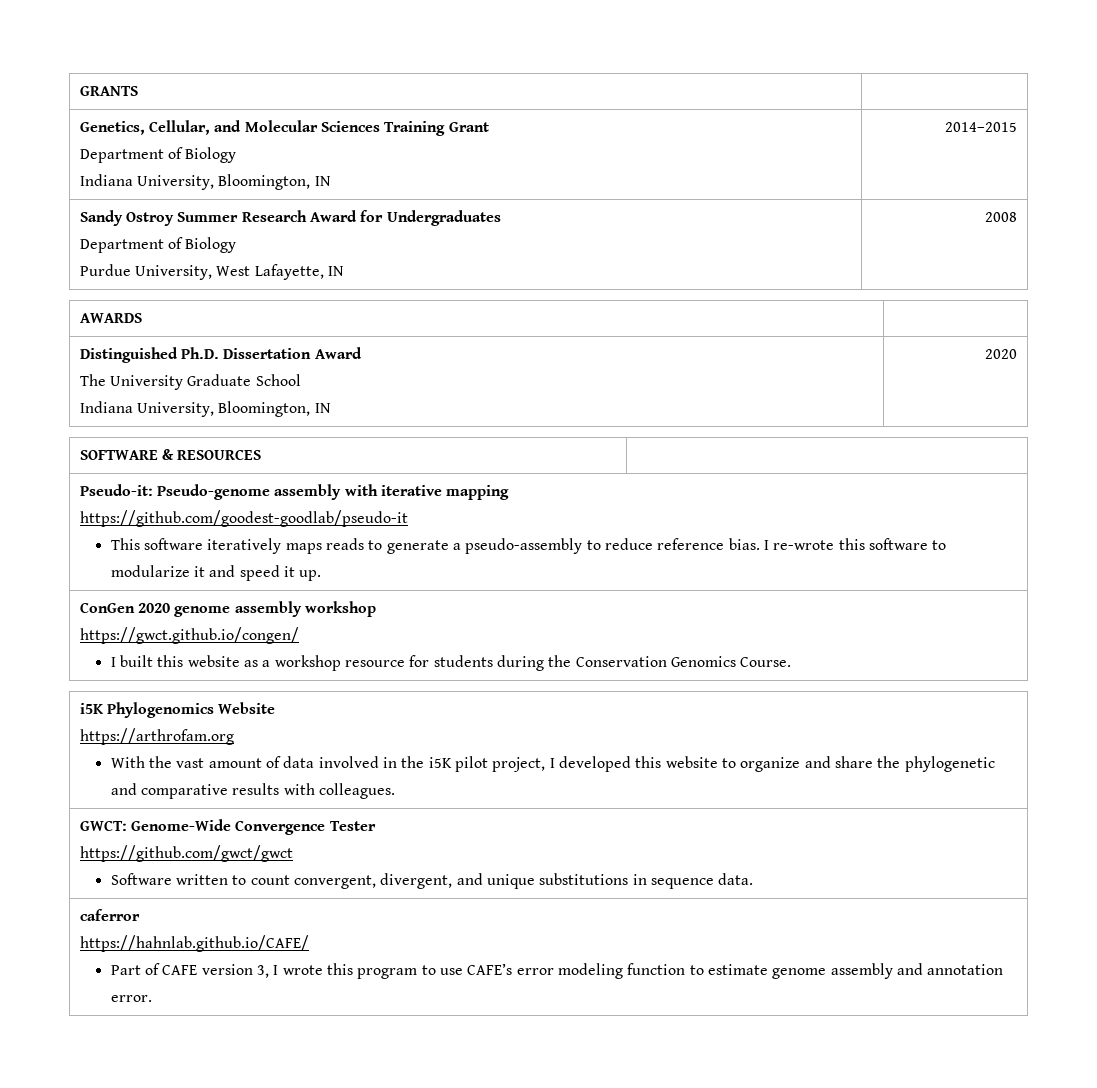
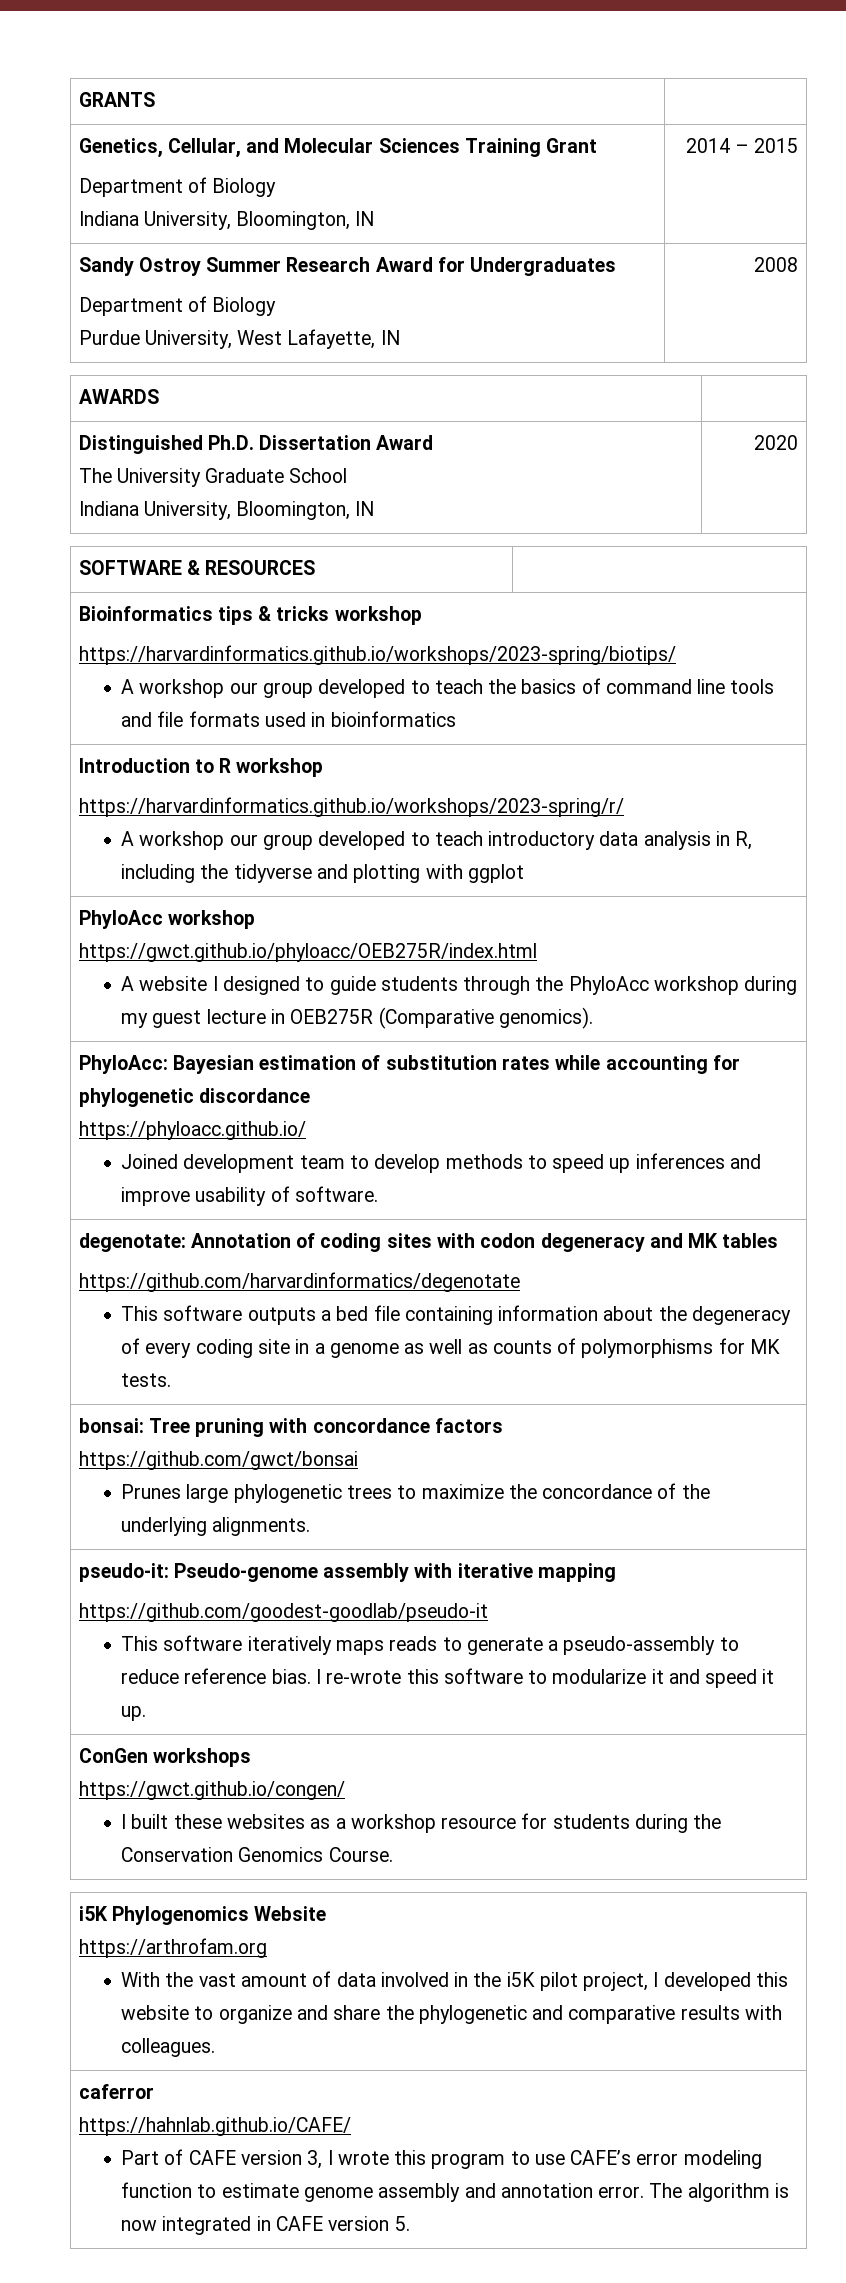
[945,122,1018,132] 2014–2015 -> [685,138,799,153] 2014 – 2015
[79,484,153,496] Pseudo-it: -> [78,606,422,625] [78,645,676,665] [121,678,775,698] [121,711,456,727] [78,758,324,777] [78,797,624,817] [121,831,753,850] [121,864,524,883] [78,910,255,929] [78,943,537,962] [121,976,798,995] [121,1007,593,1029] [78,1055,740,1074] [78,1088,310,1107] [78,1121,306,1140] [121,1153,761,1173] [121,1186,379,1206] [78,1233,779,1252] [78,1272,520,1292] [121,1305,791,1325] [121,1338,780,1358] [121,1373,172,1387] [78,1418,504,1437] [78,1451,358,1470] [121,1483,710,1503] [121,1517,311,1536] [78,1563,169,1582] Bioinformatics tips & tricks workshop // https://harvardinformatics.github.io/workshops/2023-spring/biotips/ // A workshop our group developed to teach the basics of command line tools and file formats used in bioinformatics // Introduction to R workshop // https://harvardinformatics.github.io/workshops/2023-spring/r/ // A workshop our group developed to teach introductory data analysis in R, including the tidyverse and plotting with ggplot // PhyloAcc workshop // https://gwct.github.io/phyloacc/OEB275R/index.html // A website I designed to guide students through the PhyloAcc workshop during my guest lecture in OEB275R (Comparative genomics). // PhyloAcc: Bayesian estimation of substitution rates while accounting for phylogenetic discordance // https://phyloacc.github.io/ // Joined development team to develop methods to speed up inferences and improve usability of software. // degenotate: Annotation of coding sites with codon degeneracy and MK tables // https://github.com/harvardinformatics/degenotate // This software outputs a bed file containing information about the degeneracy of every coding site in a genome as well as counts of polymorphisms for MK tests. // bonsai: Tree pruning with concordance factors // https://github.com/gwct/bonsai // Prunes large phylogenetic trees to maximize the concordance of the underlying alignments. // pseudo-it:
[137,601,376,617] 2020 genome assembly workshop -> [152,1748,251,1767] workshops
[157,655,240,667] this website -> [173,1814,306,1829] these websites
[79,819,376,835] [79,845,293,862] [110,873,754,889] // GWCT: Genome-Wide Convergence Tester // https://github.com/gwct/gwct // Software written to count convergent, divergent, and unique substitutions in sequence data. -> (216, 2047) none
(152, 998) none -> [649,2183,789,2202] [121,2216,410,2235] The algorithm is now integrated in CAFE version 5.

